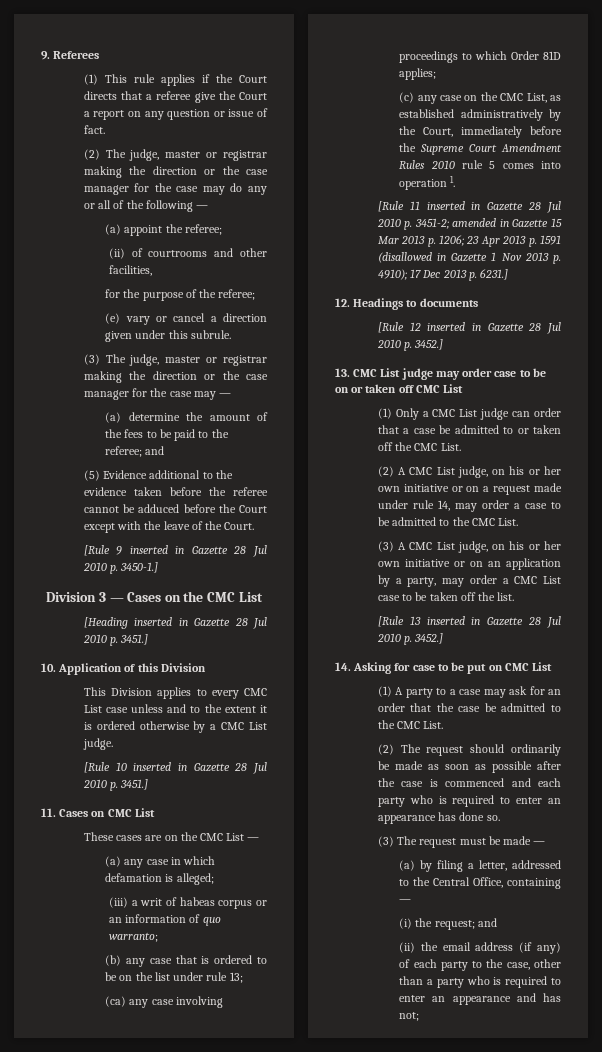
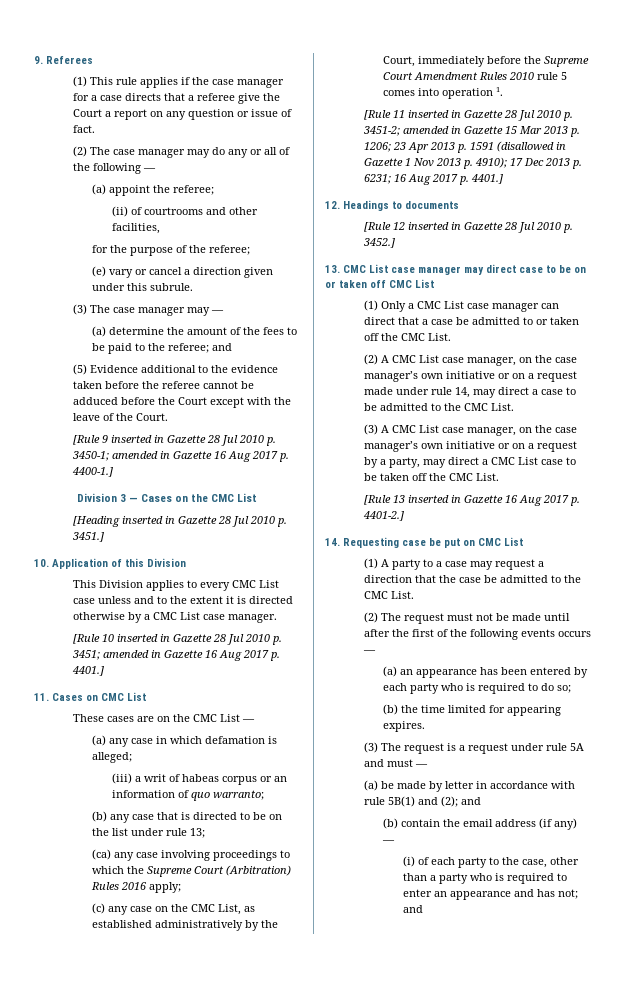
[238,75,267,83] Court -> [211,79,284,88] [72,93,122,101] case manager for a case
[129,149,267,161] [83,166,268,178] [83,183,199,195] judge, master or registrar making the direction or the case manager for the case -> [112,149,185,158] case manager
[129,354,267,366] [83,371,268,383] [83,388,192,400] judge, master or registrar making the direction or the case manager for the case -> [112,307,185,316] case manager
[120,562,159,573] 3450-1.] -> [71,451,289,462] [71,467,113,477] 3450-1; amended in Gazette 16 Aug 2017 p. 4400-1.]
[96,721,135,730] ordered -> [248,596,293,604] directed
[82,738,113,750] judge. -> [202,614,277,623] case manager.
[120,779,149,790] 3451.] -> [71,650,280,661] [71,666,104,676] 3451; amended in Gazette 16 Aug 2017 p. 4401.]
[214,955,253,964] ordered -> [193,812,238,820] directed
[511,51,561,60] [399,68,437,80] Order 81D applies; -> [127,865,292,877] [91,882,182,893] the Supreme Court (Arbitration) Rules 2016 apply;
[480,269,509,280] 6231.] -> [363,174,503,185] 6231; 16 Aug 2017 p. 4401.]
[401,368,493,380] judge may order -> [391,264,517,275] case manager may direct
[480,408,561,420] judge can order -> [466,303,559,312] [363,317,395,325] case manager can direct
[457,466,561,478] judge, on his or her -> [441,355,577,366] [363,371,418,382] case manager, on the case manager’s
[481,500,509,509] order -> [497,387,529,395] direct
[457,541,561,553] [377,558,561,570] judge, on his or her own initiative or on an application -> [441,425,577,436] [363,441,577,452] case manager, on the case manager’s own initiative or on a request
[469,575,497,584] order -> [447,457,479,465] direct
[497,592,515,601] list. -> [448,473,499,481] CMC List.
[528,616,561,628] [376,633,444,645] [335,662,449,674] 28 Jul 2010 p. 3452.] // 14. Asking for case to -> [504,495,580,506] [362,511,404,521] [325,537,426,548] 16 Aug 2017 p. 4401-2.] // 14. Requesting case
[509,686,561,695] [377,703,405,712] ask for an order -> [494,559,544,570] [363,575,412,583] request a direction
[470,744,561,756] [377,761,561,773] [377,778,531,787] should ordinarily be made as soon as possible after the case is commenced and -> [446,613,570,621] [363,629,591,640] [362,650,376,653] [383,666,589,678] must not be made until after the first of the following events occurs — // (a) an appearance has been entered by
[516,797,561,804] [377,812,500,824] [377,836,546,848] [399,860,561,872] [399,877,561,889] [399,899,412,903] [399,918,497,930] [399,942,416,953] enter an appearance has done so. // (3) The request must be made — // (a) by filing a letter, addressed to the Central Office, containing — // (i) the request; and // (ii) -> [541,683,572,693] [383,704,562,716] [383,721,426,732] [363,742,584,754] [363,759,428,767] [363,780,575,792] [363,796,481,807] [383,818,441,829] do so; // (b) the time limited for appearing expires. // (3) The request is a request under rule 5A and must — // (a) be made by letter in accordance with rule 5B(1) and (2); and // (b) contain
(561, 948) none -> [382,840,396,843] [402,856,415,867] — // (i)
(420, 1016) none -> [402,905,423,913] and

